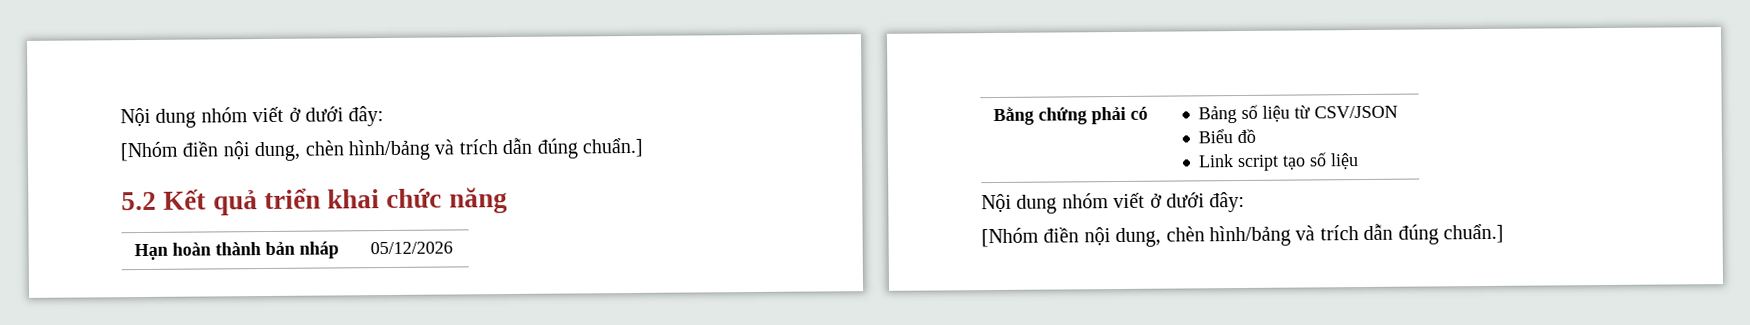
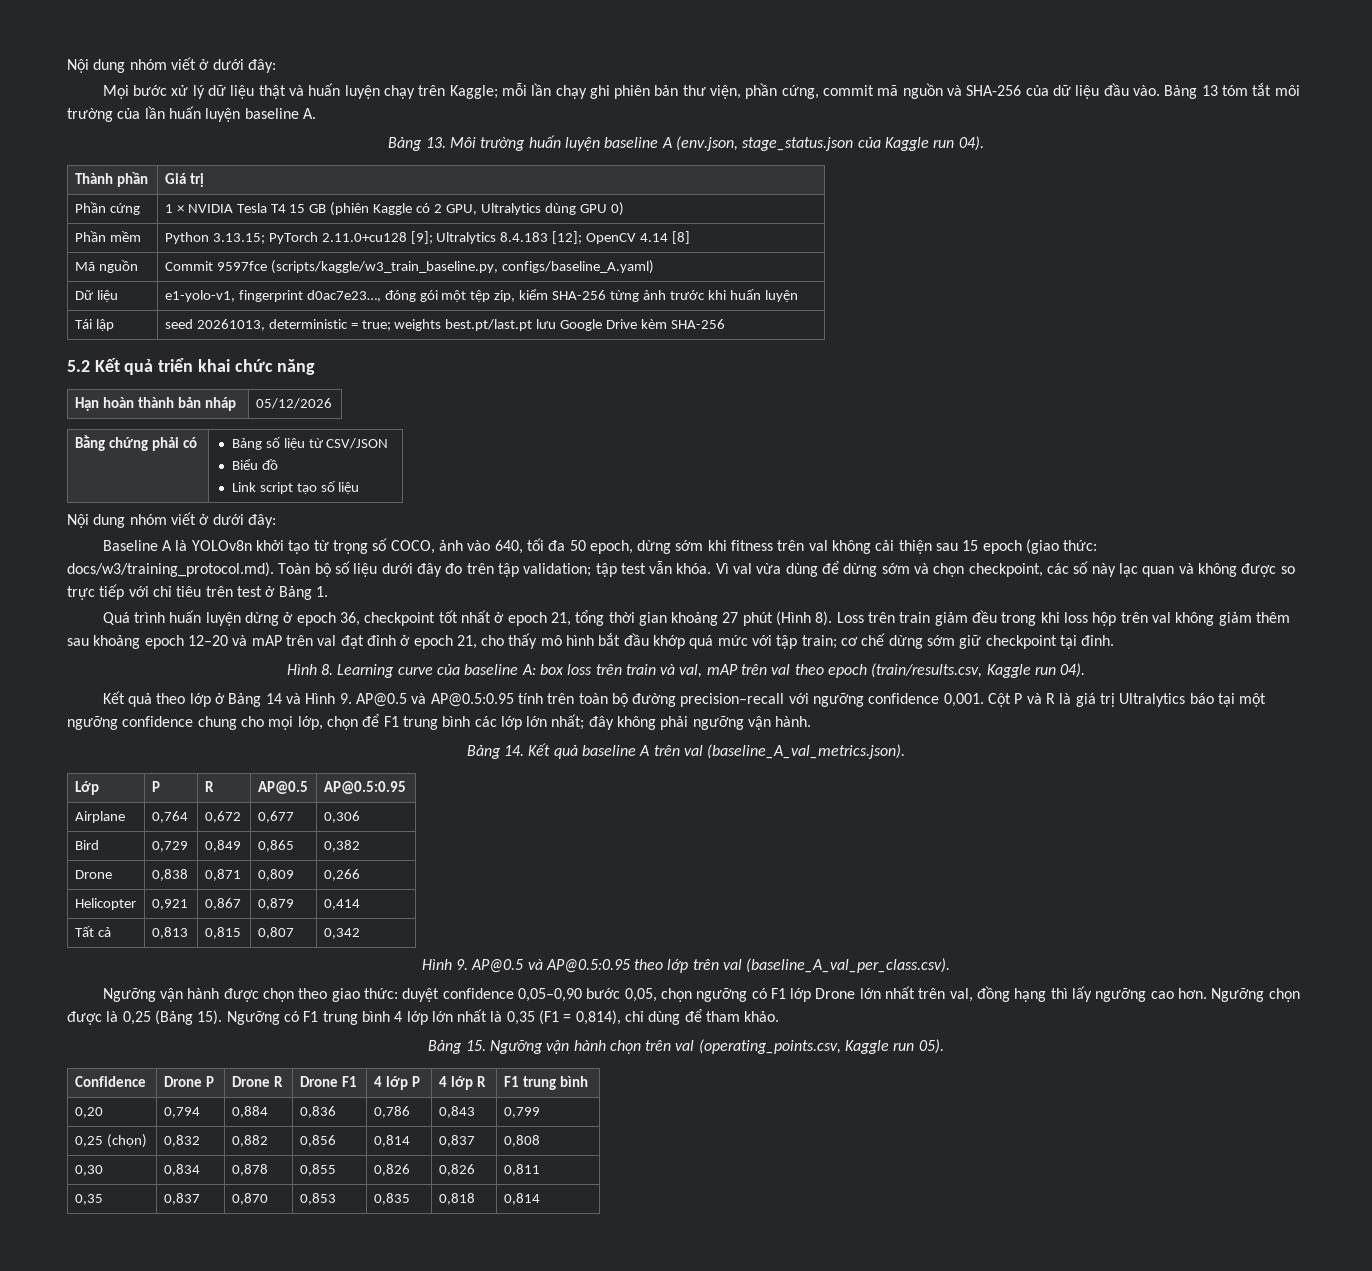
[120,106,385,128] [120,137,643,162] Nội dung nhóm viết ở dưới đây: // [Nhóm điền nội dung, chèn hình/bảng và trích dẫn đúng chuẩn.] -> [67,57,276,73] [102,83,1300,99] [67,106,316,122] [388,135,984,151] [74,172,148,187] [164,173,204,187] [74,202,140,215] [164,202,624,216] [74,231,141,242] [164,231,690,244] [74,260,138,273] [164,260,654,274] [74,290,118,302] [164,289,798,302] [74,319,114,331] [164,319,725,331] Nội dung nhóm viết ở dưới đây: // Mọi bước xử lý dữ liệu thật và huấn luyện chạy trên Kaggle; mỗi lần chạy ghi phiên bản thư viện, phần cứng, commit mã nguồn và SHA-256 của dữ liệu đầu vào. Bảng 13 tóm tắt môi trường của lần huấn luyện baseline A. // Bảng 13. Môi trường huấn luyện baseline A (env.json, stage_status.json của Kaggle run 04). // Thành phần | Giá trị // Phần cứng | 1 × NVIDIA Tesla T4 15 GB (phiên Kaggle có 2 GPU, Ultralytics dùng GPU 0) // Phần mềm | Python 3.13.15; PyTorch 2.11.0+cu128 [9]; Ultralytics 8.4.183 [12]; OpenCV 4.14 [8] // Mã nguồn | Commit 9597fce (scripts/kaggle/w3_train_baseline.py, configs/baseline_A.yaml) // Dữ liệu | e1-yolo-v1, fingerprint d0ac7e23…, đóng gói một tệp zip, kiểm SHA-256 từng ảnh trước khi huấn luyện // Tái lập | seed 20261013, deterministic = true; weights best.pt/last.pt lưu Google Drive kèm SHA-256
[981,223,1504,248] [Nhóm điền nội dung, chèn hình/bảng và trích dẫn đúng chuẩn.] -> [102,538,1098,554] [67,561,1295,577] [67,584,328,600] [102,610,1290,626] [67,633,1115,649] [286,663,1086,678] [102,691,1267,707] [67,714,812,730] [466,743,906,759] [74,781,99,795] [151,781,160,792] [204,781,214,792] [257,781,308,794] [323,781,406,794] [74,811,125,823] [151,811,188,823] [204,811,241,823] [257,811,294,823] [323,811,360,823] [74,840,99,850] [151,841,188,852] [204,840,241,852] [257,840,294,852] [323,840,360,852] [74,870,112,879] [151,869,188,881] [204,869,241,881] [257,869,294,881] [323,869,360,881] [74,898,136,910] [151,899,188,910] [204,898,241,910] [257,898,294,910] [323,899,360,910] [74,926,111,937] [151,927,188,939] [204,927,241,939] [257,927,294,939] [323,928,360,939] [421,958,951,973] [102,986,1300,1002] [67,1009,780,1025] [428,1039,944,1054] [74,1076,146,1087] [163,1076,214,1087] [231,1076,283,1087] [299,1076,357,1087] [373,1076,420,1090] [438,1076,486,1090] [503,1076,588,1090] [74,1107,103,1118] [163,1107,200,1118] [231,1106,268,1118] [299,1106,336,1118] [373,1106,410,1118] [438,1106,475,1118] [503,1107,540,1118] [74,1134,147,1148] [163,1135,200,1147] [231,1135,268,1147] [299,1135,336,1147] [373,1135,410,1147] [438,1135,475,1147] [503,1135,540,1147] [74,1165,103,1176] [163,1164,200,1176] [231,1164,268,1176] [299,1164,336,1176] [373,1164,410,1176] [438,1164,475,1176] [503,1164,540,1176] [74,1194,103,1205] [163,1193,200,1205] [231,1193,268,1205] [299,1193,336,1205] [373,1193,410,1205] [438,1193,475,1205] [503,1193,540,1205] Baseline A là YOLOv8n khởi tạo từ trọng số COCO, ảnh vào 640, tối đa 50 epoch, dừng sớm khi fitness trên val không cải thiện sau 15 epoch (giao thức: docs/w3/training_protocol.md). Toàn bộ số liệu dưới đây đo trên tập validation; tập test vẫn khóa. Vì val vừa dùng để dừng sớm và chọn checkpoint, các số này lạc quan và không được so trực tiếp với chỉ tiêu trên test ở Bảng 1. // Quá trình huấn luyện dừng ở epoch 36, checkpoint tốt nhất ở epoch 21, tổng thời gian khoảng 27 phút (Hình 8). Loss trên train giảm đều trong khi loss hộp trên val không giảm thêm sau khoảng epoch 12–20 và mAP trên val đạt đỉnh ở epoch 21, cho thấy mô hình bắt đầu khớp quá mức với tập train; cơ chế dừng sớm giữ checkpoint tại đỉnh. // Hình 8. Learning curve của baseline A: box loss trên train và val, mAP trên val theo epoch (train/results.csv, Kaggle run 04). // Kết quả theo lớp ở Bảng 14 và Hình 9. AP@0.5 và AP@0.5:0.95 tính trên toàn bộ đường precision–recall với ngưỡng confidence 0,001. Cột P và R là giá trị Ultralytics báo tại một ngưỡng confidence chung cho mọi lớp, chọn để F1 trung bình các lớp lớn nhất; đây không phải ngưỡng vận hành. // Bảng 14. Kết quả baseline A trên val (baseline_A_val_metrics.json). // Lớp | P | R | AP@0.5 | AP@0.5:0.95 // Airplane | 0,764 | 0,672 | 0,677 | 0,306 // Bird | 0,729 | 0,849 | 0,865 | 0,382 // Drone | 0,838 | 0,871 | 0,809 | 0,266 // Helicopter | 0,921 | 0,867 | 0,879 | 0,414 // Tất cả | 0,813 | 0,815 | 0,807 | 0,342 // Hình 9. AP@0.5 và AP@0.5:0.95 theo lớp trên val (baseline_A_val_per_class.csv). // Ngưỡng vận hành được chọn theo giao thức: duyệt confidence 0,05–0,90 bước 0,05, chọn ngưỡng có F1 lớp Drone lớn nhất trên val, đồng hạng thì lấy ngưỡng cao hơn. Ngưỡng chọn được là 0,25 (Bảng 15). Ngưỡng có F1 trung bình 4 lớp lớn nhất là 0,35 (F1 = 0,814), chỉ dùng để tham khảo. // Bảng 15. Ngưỡng vận hành chọn trên val (operating_points.csv, Kaggle run 05). // Confidence | Drone P | Drone R | Drone F1 | 4 lớp P | 4 lớp R | F1 trung bình // 0,20 | 0,794 | 0,884 | 0,836 | 0,786 | 0,843 | 0,799 // 0,25 (chọn) | 0,832 | 0,882 | 0,856 | 0,814 | 0,837 | 0,808 // 0,30 | 0,834 | 0,878 | 0,855 | 0,826 | 0,826 | 0,811 // 0,35 | 0,837 | 0,870 | 0,853 | 0,835 | 0,818 | 0,814

